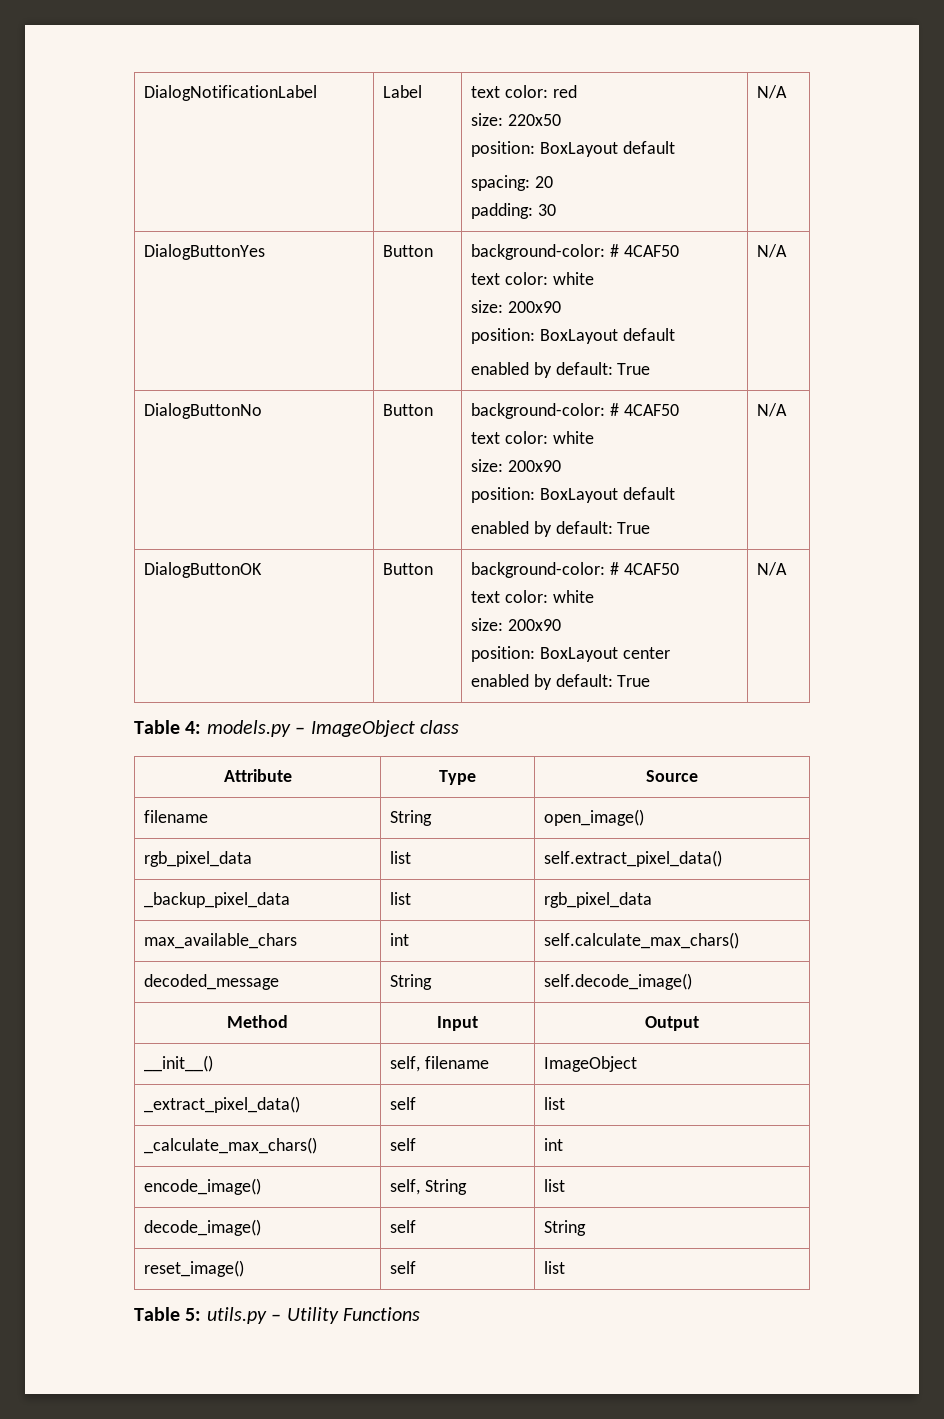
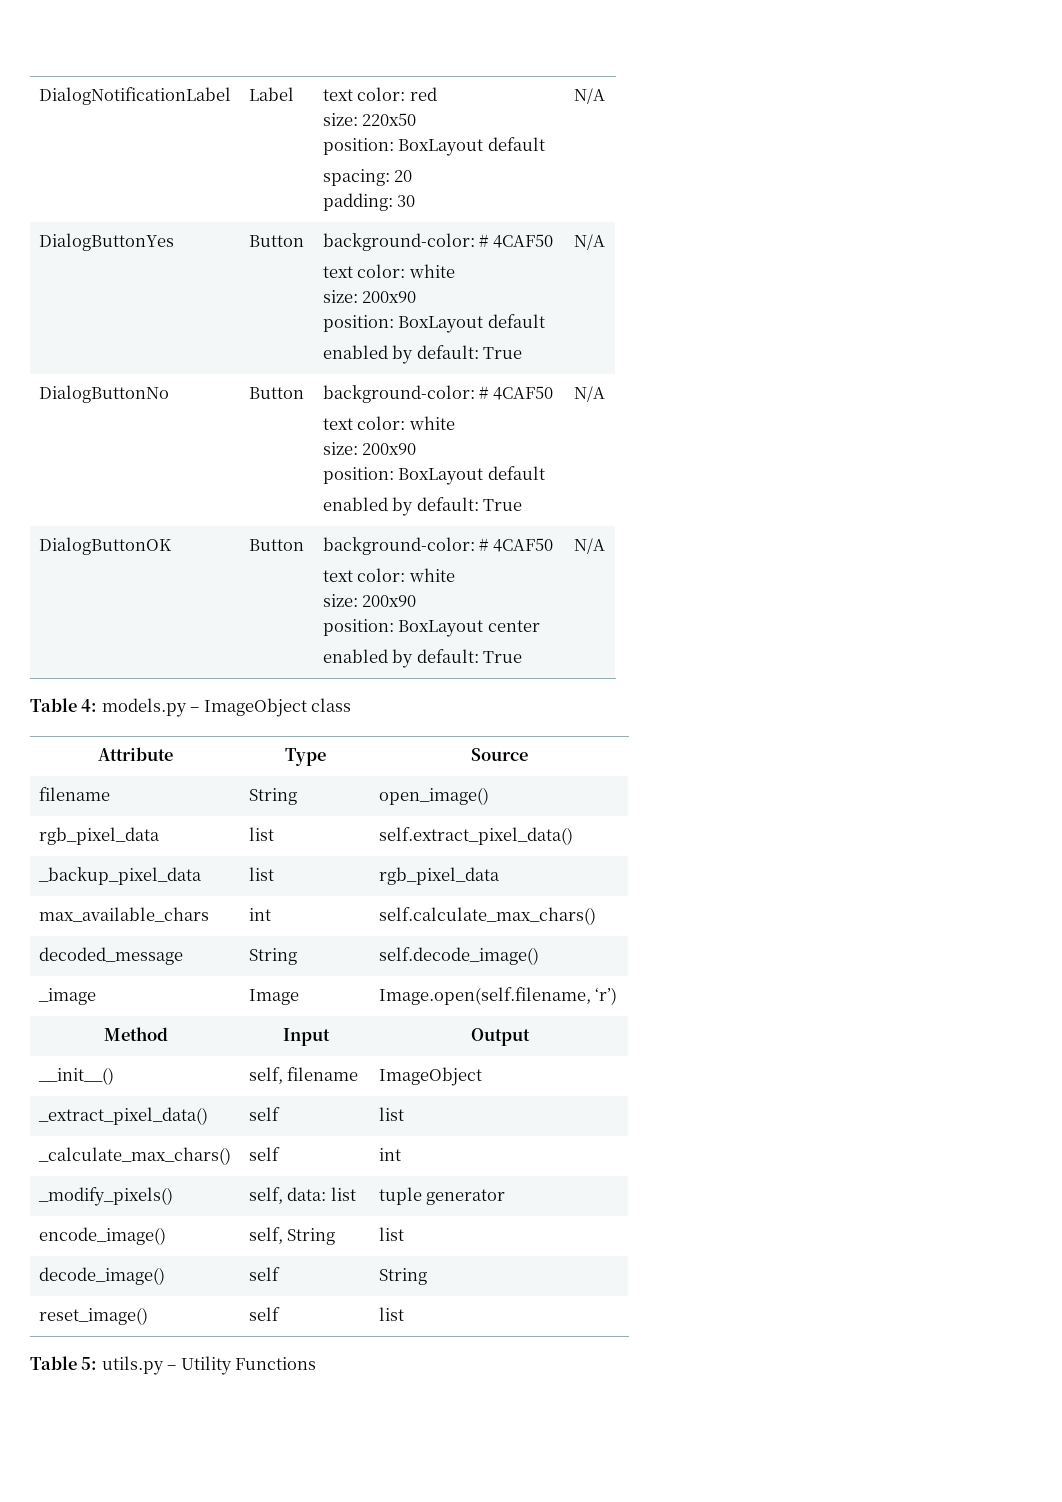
(692, 981) none -> [37,988,96,1005] [248,989,299,1005] [378,987,618,1005] // _image | Image | Image.open(self.filename, ‘r’)
(563, 1144) none -> [37,1187,173,1206] [248,1187,356,1204] [378,1187,506,1205] // _modify_pixels() | self, data: list | tuple generator

